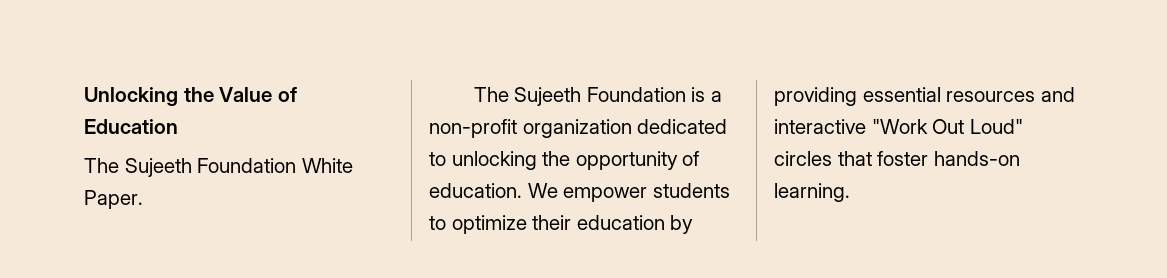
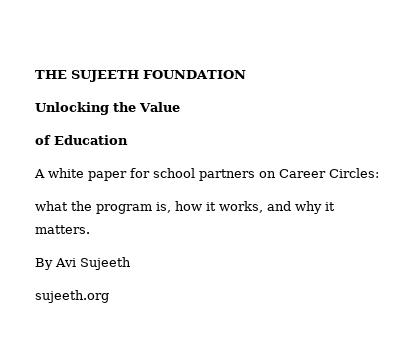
(84, 96) none -> [35,70,246,82] THE SUJEETH FOUNDATION //
(273, 94) none -> (180, 107) //
[84,158,353,177] [84,190,143,209] [473,87,722,106] [429,119,728,138] [429,151,700,170] [429,183,730,202] [429,215,694,234] [774,87,1075,106] [774,119,1023,134] [774,151,1020,166] [774,183,850,202] The Sujeeth Foundation White Paper. // The Sujeeth Foundation is a non-profit organization dedicated to unlocking the opportunity of education. We empower students to optimize their education by providing essential resources and interactive "Work Out Loud" circles that foster hands-on learning. -> [34,168,379,181] [35,201,335,214] [35,225,90,234] [35,257,131,270] [35,290,109,303] A white paper for school partners on Career Circles: // what the program is, how it works, and why it matters. // By Avi Sujeeth // sujeeth.org

